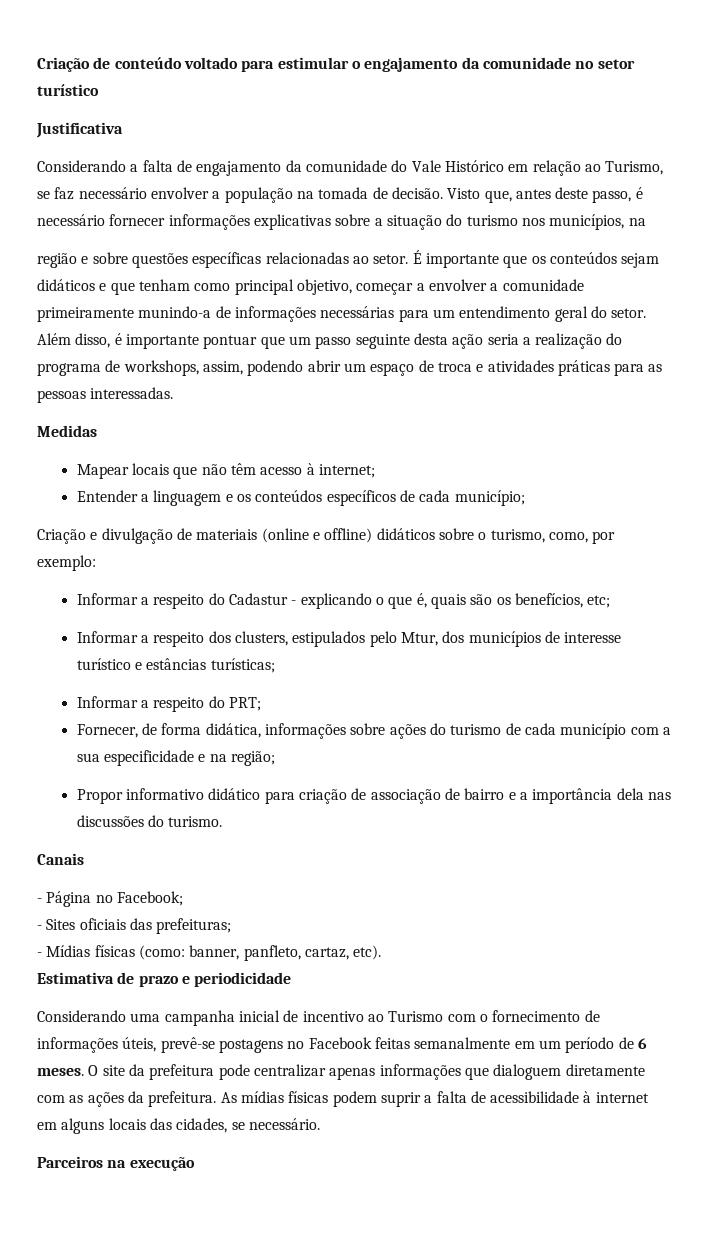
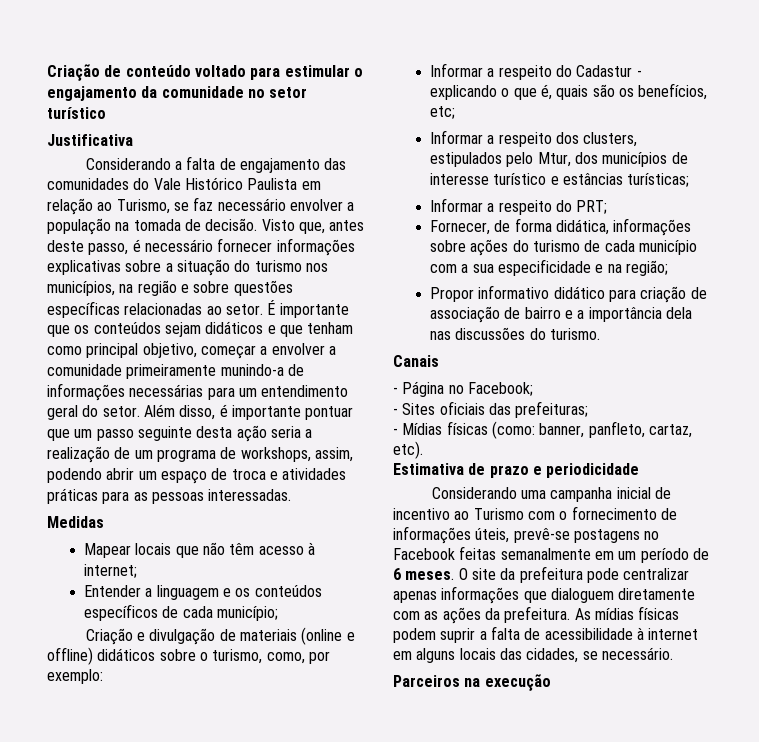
[285,160,387,172] da comunidade -> [324,158,347,170] [47,178,129,190] das comunidades
(504, 166) none -> [247,178,298,190] Paulista
(646, 222) // -> (134, 288) none
[606,333,623,345] do -> [114,447,153,459] de um

